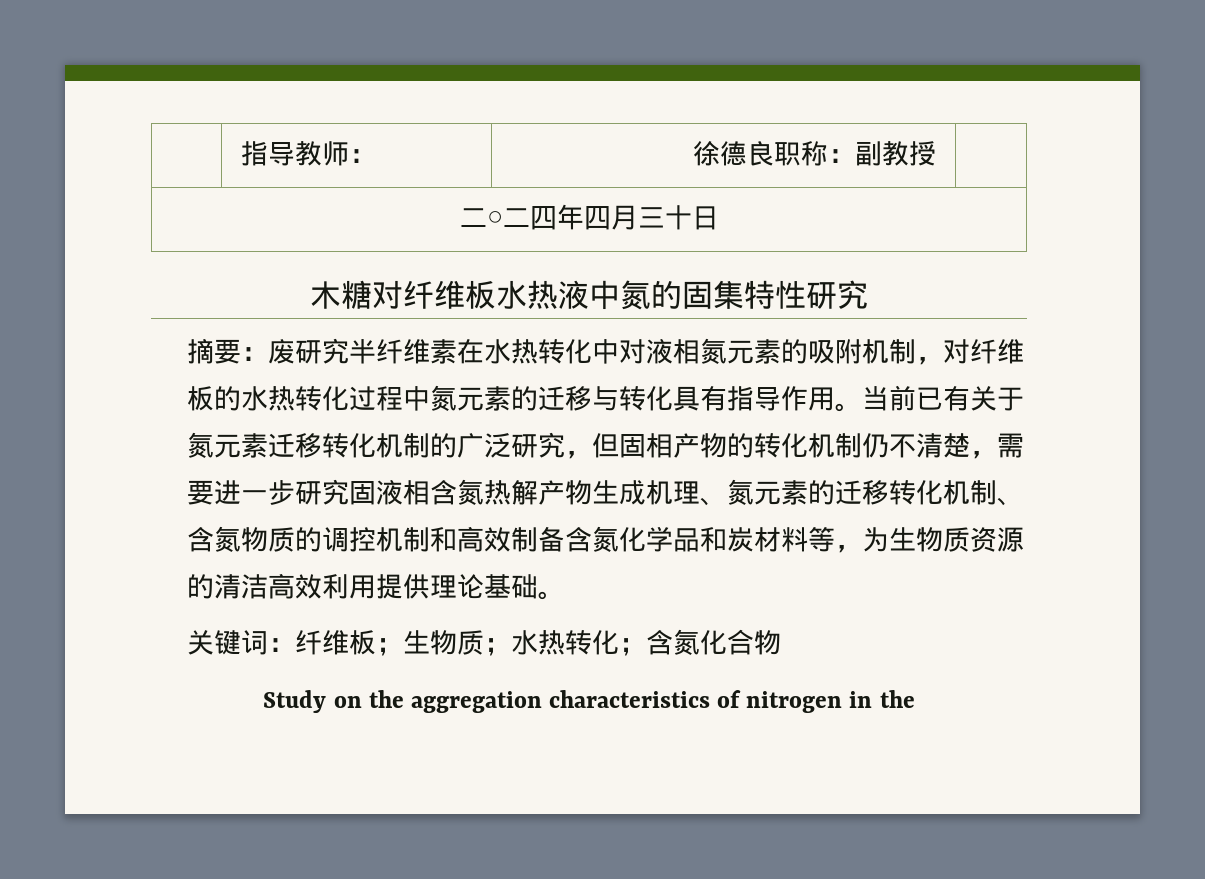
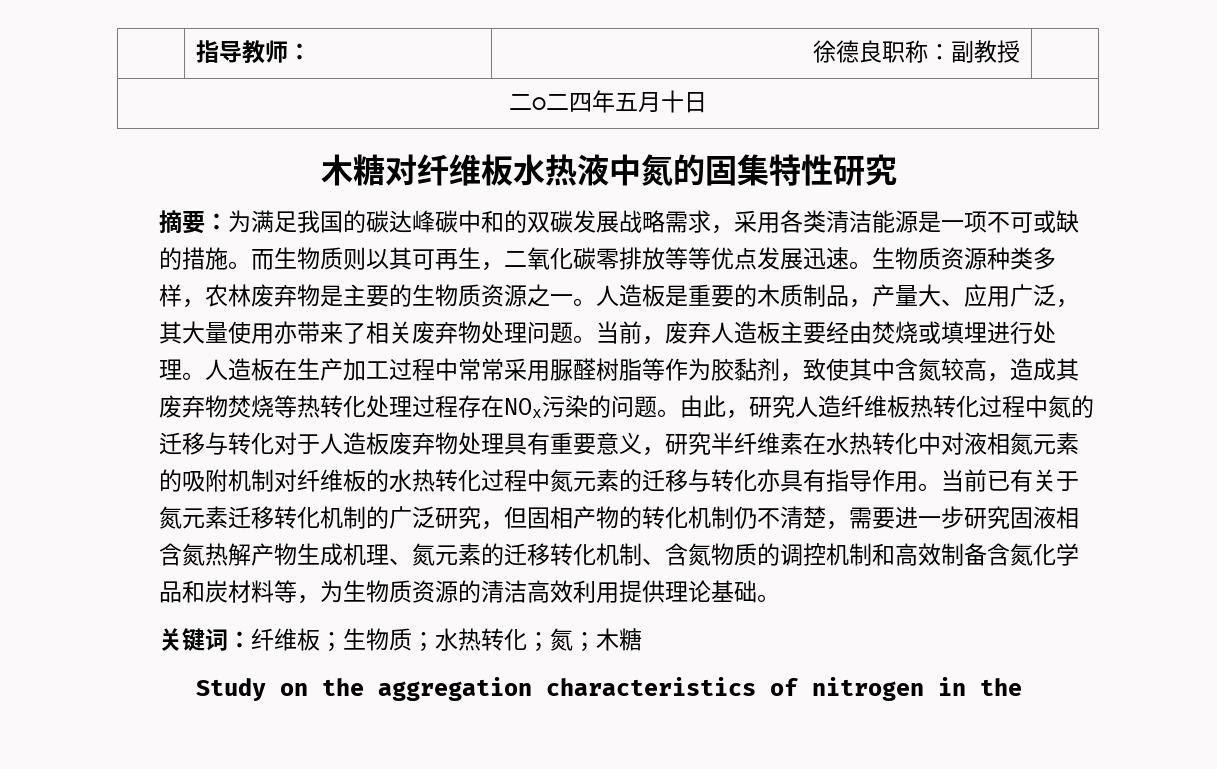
[583,205,665,230] 四月三 -> [615,92,661,113] 五月
[268,339,296,364] 废 -> [228,210,1080,234] [159,247,1057,271] [159,284,1080,308] [159,321,1057,345] [159,358,1080,382] [159,395,1095,419] [159,432,666,456] 为满足我国的碳达峰碳中和的双碳发展战略需求，采用各类清洁能源是一项不可或缺的措施。而生物质则以其可再生，二氧化碳零排放等等优点发展迅速。生物质资源种类多样，农林废弃物是主要的生物质资源之一。人造板是重要的木质制品，产量大、应用广泛，其大量使用亦带来了相关废弃物处理问题。当前，废弃人造板主要经由焚烧或填埋进行处理。人造板在生产加工过程中常常采用脲醛树脂等作为胶黏剂，致使其中含氮较高，造成其废弃物焚烧等热转化处理过程存在NOx污染的问题。由此，研究人造纤维板热转化过程中氮的迁移与转化对于人造板废弃物处理具有重要意义，
[916,356,944,365] ， -> (275, 480) none
(674, 398) none -> [757,469,781,492] 亦
[646,629,782,655] 含氮化合物 -> [550,628,643,652] 氮；木糖

